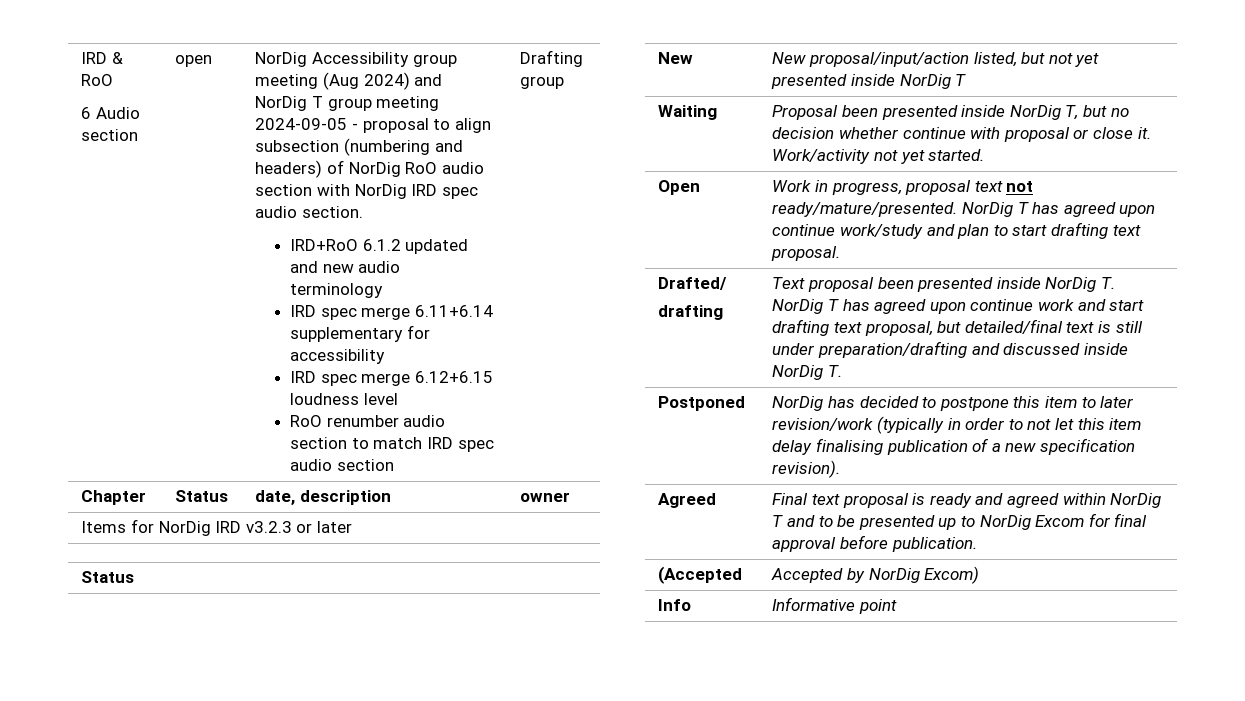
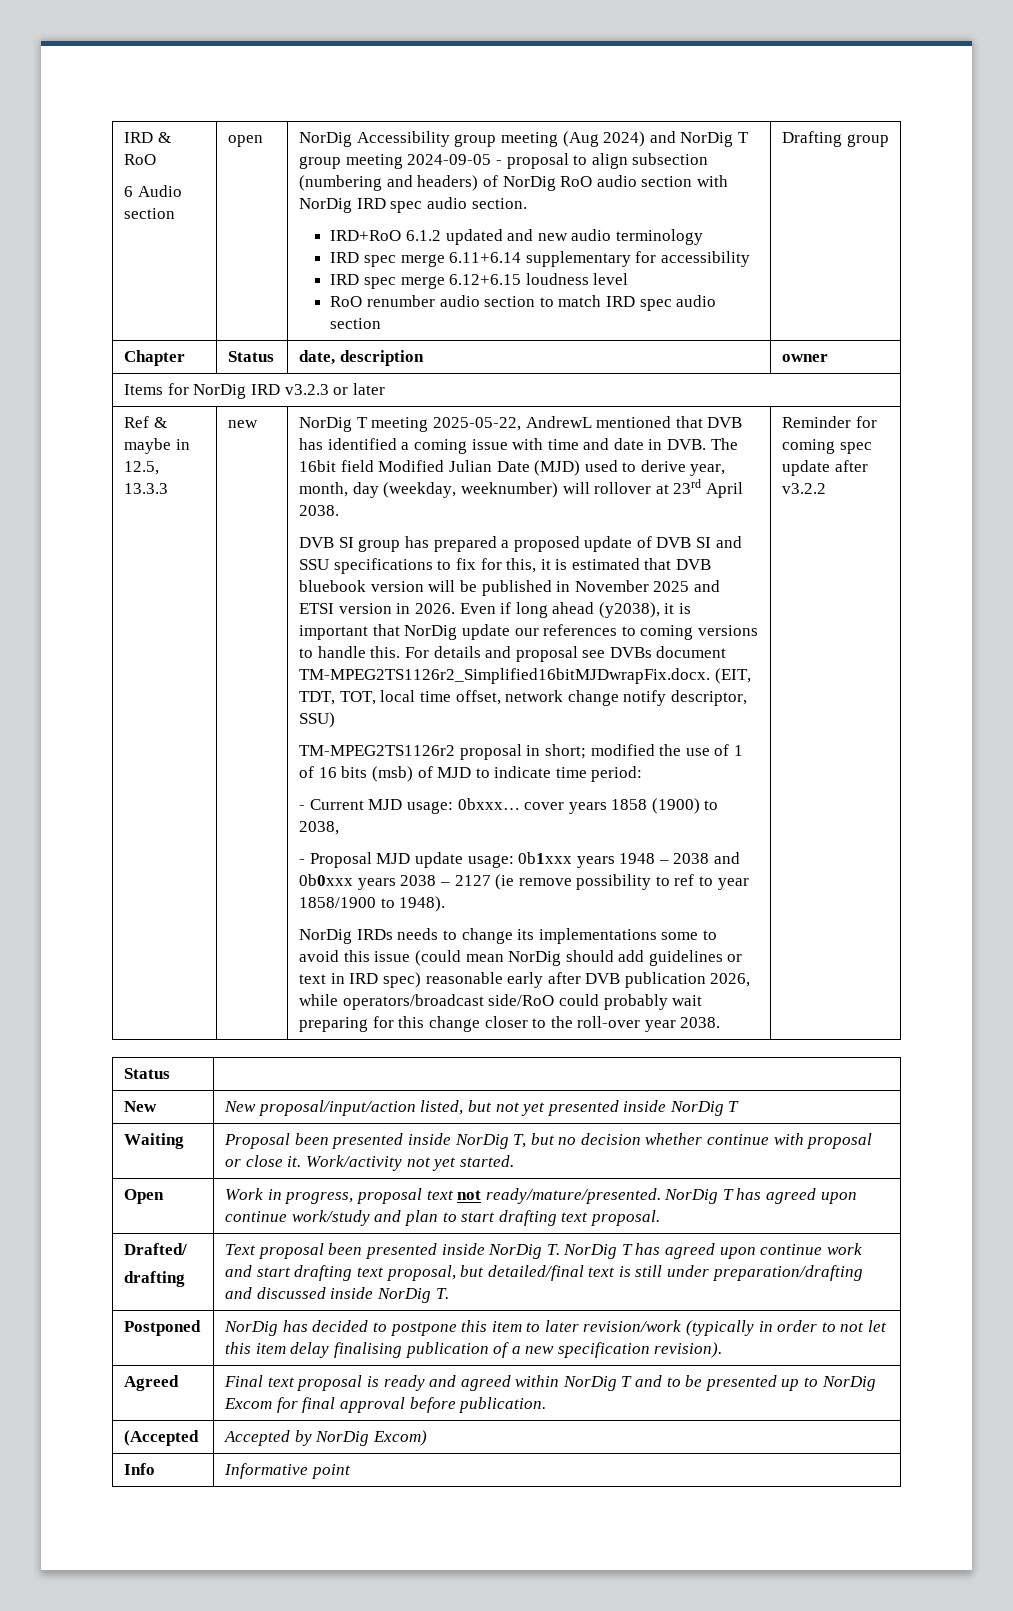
(352, 527) none -> [124,416,167,428] [124,438,190,454] [124,461,160,475] [124,483,169,494] [228,420,259,428] [299,416,743,432] [299,438,738,454] [299,460,726,476] [299,479,743,498] [299,505,340,516] [299,536,742,552] [299,558,712,574] [299,580,720,596] [299,602,692,618] [299,624,758,640] [299,646,727,662] [299,668,751,684] [299,690,747,706] [299,712,336,728] [299,744,743,760] [299,766,643,782] [299,798,719,814] [299,821,340,835] [299,852,741,868] [299,874,749,890] [299,896,446,912] [299,928,717,944] [299,950,743,966] [299,972,751,988] [299,994,703,1010] [299,1016,721,1032] [782,416,877,428] [782,439,872,454] [782,460,868,476] [782,483,827,494] // Ref & maybe in 12.5, 13.3.3 | new | NorDig T meeting 2025-05-22, AndrewL mentioned that DVB has identified a coming issue with time and date in DVB. The 16bit field Modified Julian Date (MJD) used to derive year, month, day (weekday, weeknumber) will rollover at 23rd April 2038. // DVB SI group has prepared a proposed update of DVB SI and SSU specifications to fix for this, it is estimated that DVB bluebook version will be published in November 2025 and ETSI version in 2026. Even if long ahead (y2038), it is important that NorDig update our references to coming versions to handle this. For details and proposal see DVBs document TM-MPEG2TS1126r2_Simplified16bitMJDwrapFix.docx. (EIT, TDT, TOT, local time offset, network change notify descriptor, SSU) // TM-MPEG2TS1126r2 proposal in short; modified the use of 1 of 16 bits (msb) of MJD to indicate time period: // - Current MJD usage: 0bxxx… cover years 1858 (1900) to 2038, // - Proposal MJD update usage: 0b1xxx years 1948 – 2038 and 0b0xxx years 2038 – 2127 (ie remove possibility to ref to year 1858/1900 to 1948). // NorDig IRDs needs to change its implementations some to avoid this issue (could mean NorDig should add guidelines or text in IRD spec) reasonable early after DVB publication 2026, while operators/broadcast side/RoO could probably wait preparing for this change closer to the roll-over year 2038. | Reminder for coming spec update after v3.2.2

